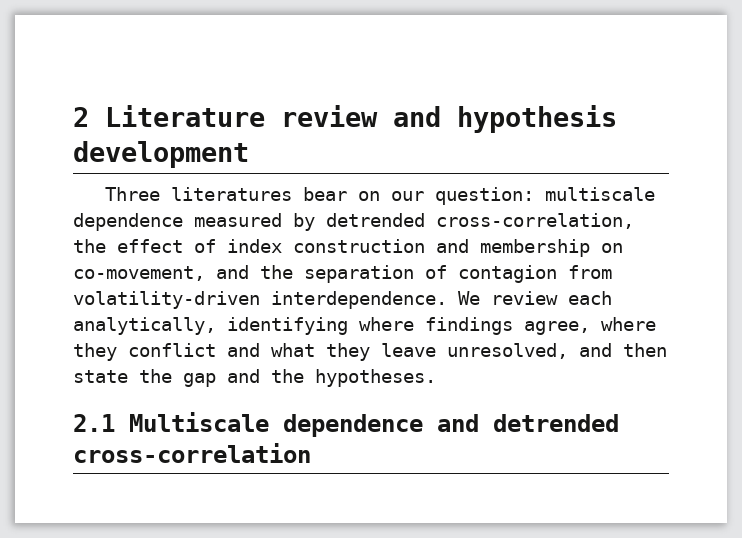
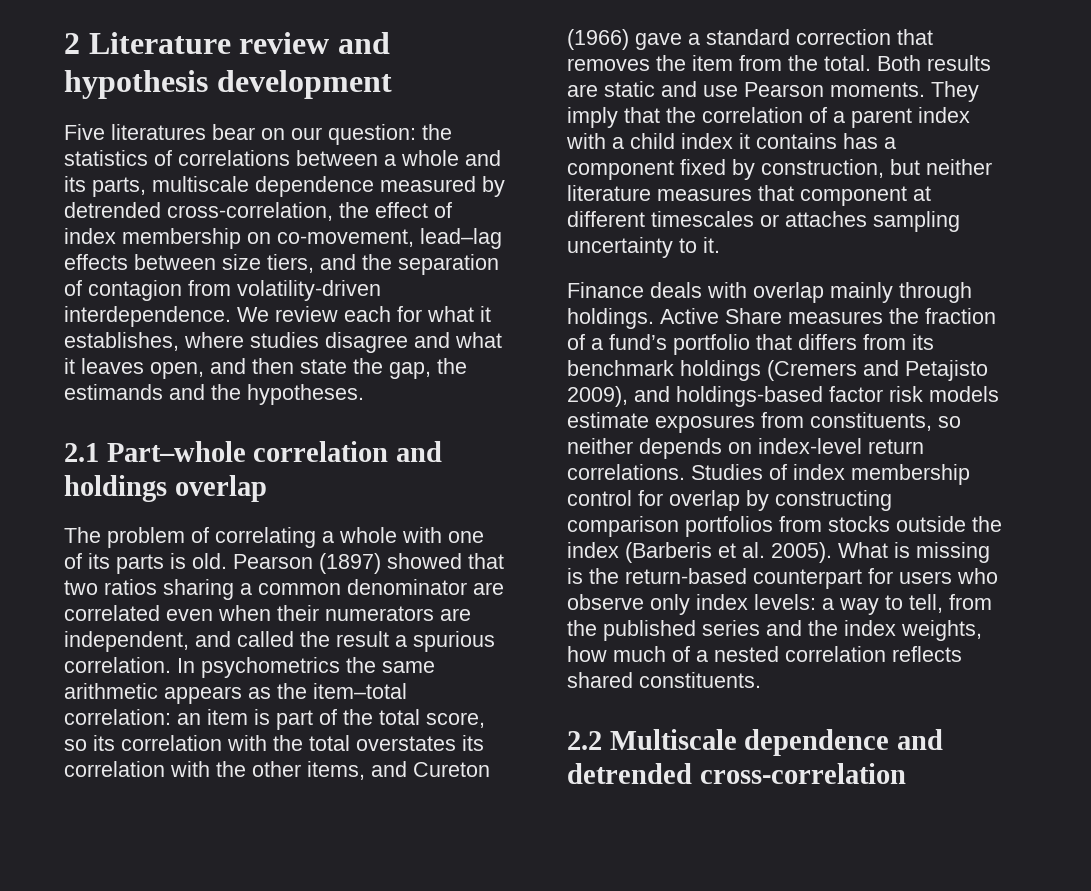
[104,187,160,201] Three -> [64,124,105,140] Five
(534, 196) none -> [422,124,452,140] [64,150,501,166] [64,176,146,197] the statistics of correlations between a whole and its parts,
[293,239,469,253] construction and -> (116, 236) none
(205, 273) none -> [420,228,502,249] [64,254,314,273] lead–lag effects between size tiers,
[73,317,656,335] [73,343,568,361] analytically, identifying where findings agree, where they conflict and what they leave unresolved, -> [397,306,491,322] [64,332,502,353] [64,358,204,379] for what it establishes, where studies disagree and what it leaves open,
[183,373,216,387] gap -> [389,358,467,379] [64,384,163,400] gap, the estimands
(115, 423) none -> [106,441,443,462] [64,475,267,502] [64,527,484,548] [64,553,504,574] [64,579,504,600] [64,605,471,621] [64,631,495,652] [64,657,435,678] [64,683,407,704] [64,709,485,730] [64,735,484,751] [64,761,490,780] [567,29,933,50] [567,55,991,71] [567,81,979,102] [567,107,970,128] [566,133,896,149] [567,159,992,180] [567,185,931,206] [567,211,960,232] [567,237,720,258] [567,282,972,303] [567,308,996,329] [567,334,934,355] [567,360,988,381] [567,386,999,407] [567,412,961,433] [567,438,924,459] [567,464,970,485] [567,490,892,511] [567,516,1002,537] [567,542,990,563] [567,568,998,589] [567,594,992,615] [567,620,982,641] [567,646,962,662] [567,672,761,688] [567,731,602,750] Part–whole correlation and holdings overlap // The problem of correlating a whole with one of its parts is old. Pearson (1897) showed that two ratios sharing a common denominator are correlated even when their numerators are independent, and called the result a spurious correlation. In psychometrics the same arithmetic appears as the item–total correlation: an item is part of the total score, so its correlation with the total overstates its correlation with the other items, and Cureton (1966) gave a standard correction that removes the item from the total. Both results are static and use Pearson moments. They imply that the correlation of a parent index with a child index it contains has a component fixed by construction, but neither literature measures that component at different timescales or attaches sampling uncertainty to it. // Finance deals with overlap mainly through holdings. Active Share measures the fraction of a fund’s portfolio that differs from its benchmark holdings (Cremers and Petajisto 2009), and holdings-based factor risk models estimate exposures from constituents, so neither depends on index-level return correlations. Studies of index membership control for overlap by constructing comparison portfolios from stocks outside the index (Barberis et al. 2005). What is missing is the return-based counterpart for users who observe only index levels: a way to tell, from the published series and the index weights, how much of a nested correlation reflects shared constituents. // 2.2

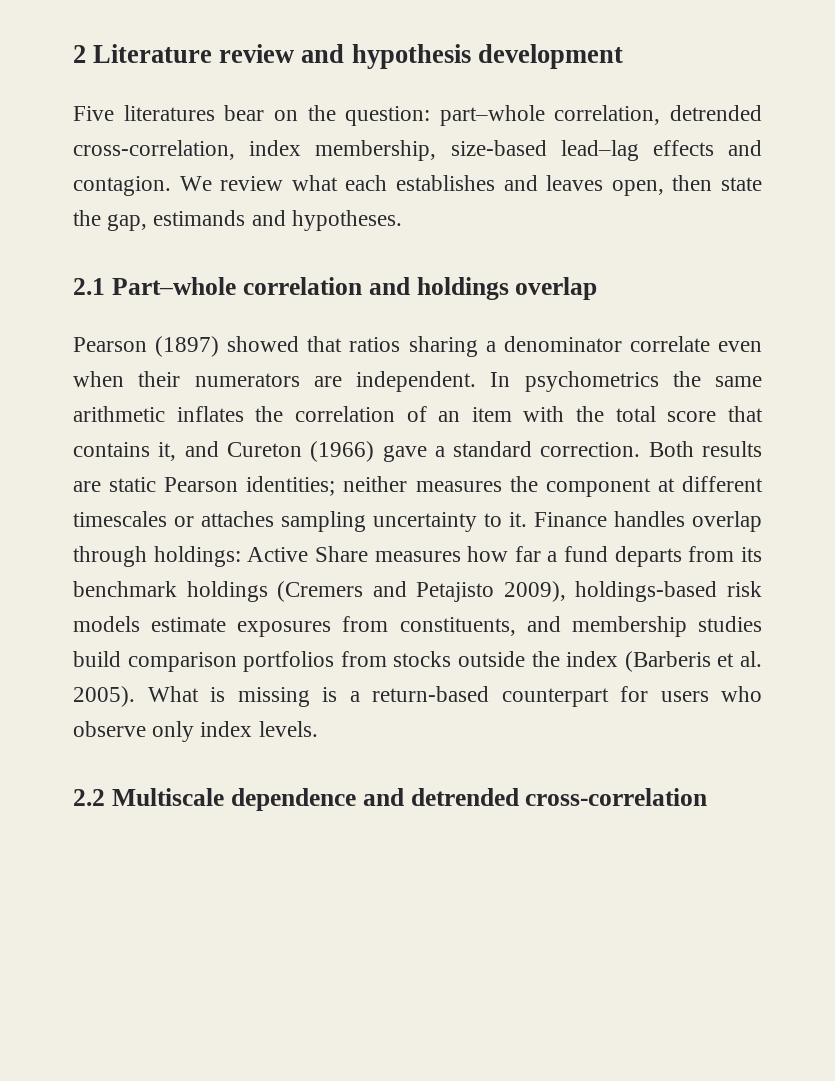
[291,124,452,145] [64,150,501,166] [64,176,505,197] [64,202,452,221] [64,228,502,249] [64,254,499,275] [64,280,381,301] [64,306,491,327] [64,332,502,353] [64,358,75,374] our question: the statistics of correlations between a whole and its parts, multiscale dependence measured by detrended cross-correlation, the effect of index membership on co-movement, lead–lag effects between size tiers, and the separation of contagion from volatility-driven interdependence. We review each for what it establishes, where studies disagree and what it -> [307,105,762,126] [73,140,762,161] [73,175,538,196] the question: part–whole correlation, detrended cross-correlation, index membership, size-based lead–lag effects and contagion. We review what each establishes and
[210,358,246,374] and -> (664, 188) none
[437,358,467,374] the -> (148, 222) none
[211,384,241,400] the -> (286, 218) none
[64,527,484,548] [64,553,227,574] The problem of correlating a whole with one of its parts is old. -> (598, 288) none
[64,580,98,595] two -> (343, 344) none
[258,579,504,595] [64,605,160,621] common denominator are correlated -> [503,336,710,352] denominator correlate
[64,631,495,652] [64,657,171,673] independent, and called the result a spurious correlation. -> [356,371,476,392] independent.
[164,683,407,704] [64,709,485,730] [64,735,484,751] [64,761,365,780] appears as the item–total correlation: an item is part of the total score, so its correlation with the total overstates its correlation with the other items, -> [176,406,763,422] [73,442,177,461] inflates the correlation of an item with the total score that contains it,
[796,29,933,45] [567,55,991,71] [567,81,979,102] [567,107,970,128] [566,133,896,149] [567,159,992,180] [567,185,794,201] correction that removes the item from the total. Both results are static and use Pearson moments. They imply that the correlation of a parent index with a child index it contains has a component fixed by construction, but neither literature measures that -> [540,441,762,457] [73,476,538,496] correction. Both results are static Pearson identities; neither measures the
[567,282,972,303] [567,308,996,329] [567,334,857,355] // Finance deals with overlap mainly through holdings. Active Share measures the fraction of a fund’s portfolio that differs -> [534,511,762,532] [73,546,682,567] Finance handles overlap through holdings: Active Share measures how far a fund departs
[634,386,883,407] and holdings-based factor -> [575,581,718,602] holdings-based
[938,416,961,428] [567,438,924,459] [567,464,970,485] [567,490,892,511] so neither depends on index-level return correlations. Studies of index membership control for overlap by constructing -> [526,616,762,637] [73,651,121,667] and membership studies build
[589,568,619,584] the -> [349,691,360,702] a
[754,594,992,615] [567,620,982,641] [567,646,962,662] [567,672,761,688] levels: a way to tell, from the published series and the index weights, how much of a nested correlation reflects shared constituents. -> [258,721,318,737] levels.

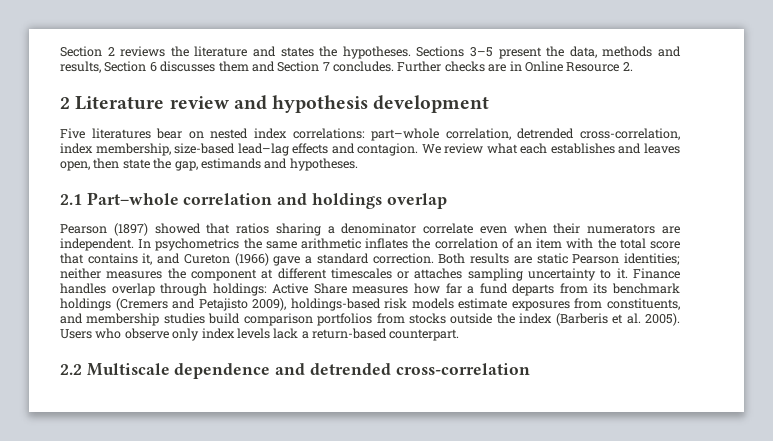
(73, 54) none -> [60,46,682,59] [60,61,633,73] Section 2 reviews the literature and states the hypotheses. Sections 3–5 present the data, methods and results, Section 6 discusses them and Section 7 concludes. Further checks are in Online Resource 2. //
[307,105,431,126] the question: -> [210,128,365,139] nested index correlations:
[147,686,762,707] [73,721,318,742] What is missing is a return-based counterpart for users who observe only index levels. -> [60,328,460,341] Users who observe only index levels lack a return-based counterpart.

